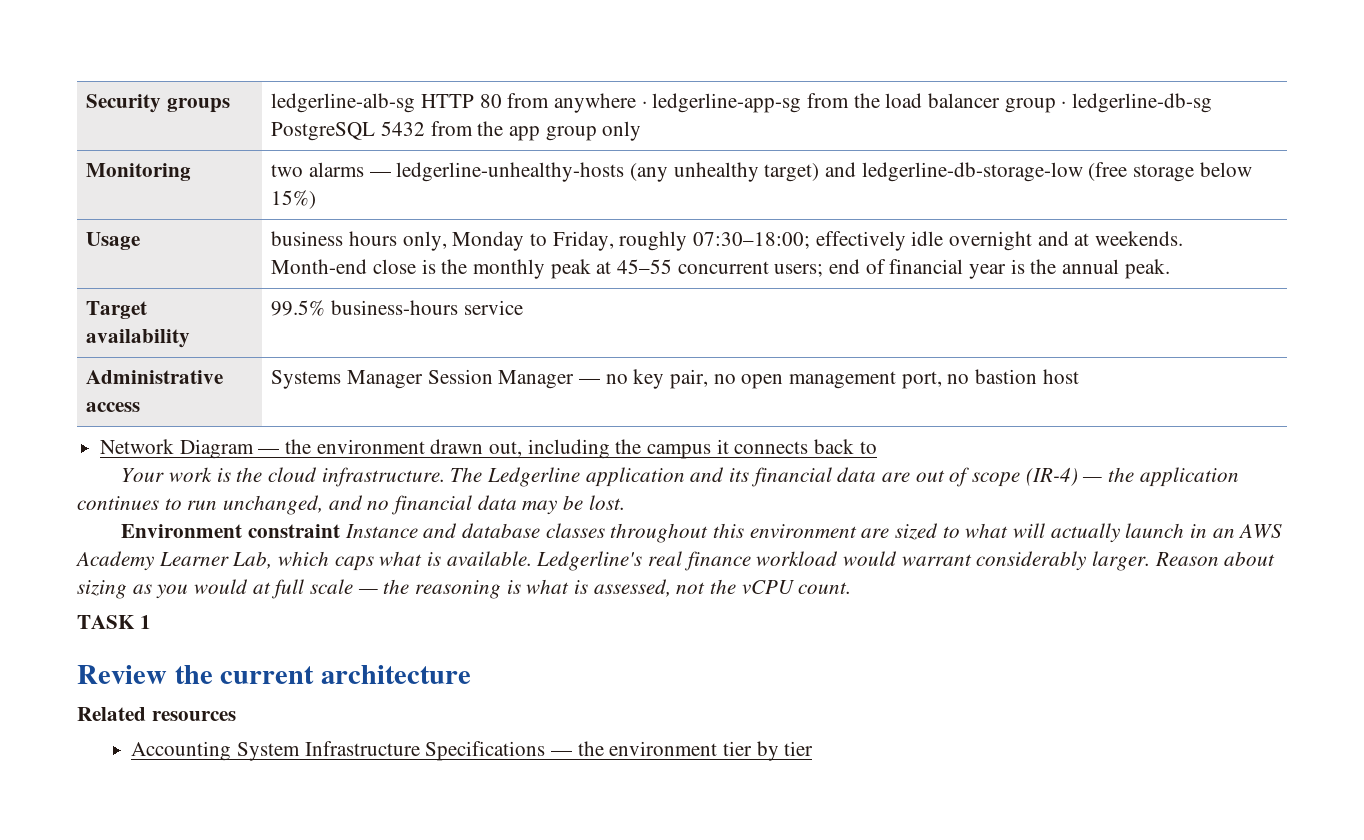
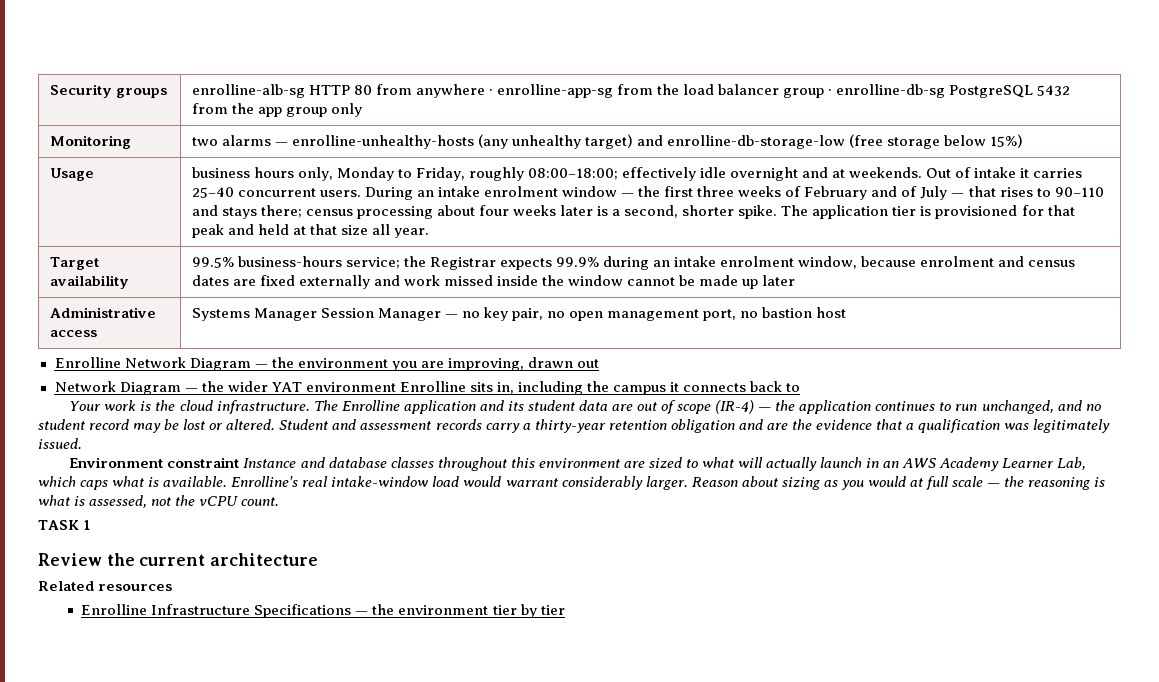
[271,93,416,113] ledgerline-alb-sg -> [191,84,305,98] enrolline-alb-sg
[652,93,802,113] ledgerline-app-sg -> [496,84,613,98] enrolline-app-sg
[1072,93,1213,113] ledgerline-db-sg -> [836,84,946,98] enrolline-db-sg
[396,162,625,182] ledgerline-unhealthy-hosts -> [291,135,474,149] enrolline-unhealthy-hosts
[861,162,1083,182] ledgerline-db-storage-low -> [666,135,845,149] enrolline-db-storage-low
[693,232,811,249] 07:30–18:00; -> [527,168,618,180] 08:00–18:00;
[271,259,1170,279] [86,301,148,319] [86,329,191,348] [271,300,523,316] Month-end close is the monthly peak at 45–55 concurrent users; end of financial year is the annual peak. // Target availability | 99.5% business-hours service -> [926,167,1083,178] [191,186,1104,200] [191,205,1075,219] [191,224,429,238] [49,257,99,270] [49,275,129,289] [191,256,1076,270] [191,275,796,289] Out of intake it carries 25–40 concurrent users. During an intake enrolment window — the first three weeks of February and of July — that rises to 90–110 and stays there; census processing about four weeks later is a second, shorter spike. The application tier is provisioned for that peak and held at that size all year. // Target availability | 99.5% business-hours service; the Registrar expects 99.9% during an intake enrolment window, because enrolment and census dates are fixed externally and work missed inside the window cannot be made up later
(1079, 376) none -> [54,357,121,368] Enrolline
[430,439,523,457] drawn out, -> [391,357,599,371] [54,381,514,395] you are improving, drawn out // Network Diagram — the wider YAT environment Enrolline sits in,
[486,467,580,487] Ledgerline -> [341,400,400,411] Enrolline
[750,467,832,487] financial -> [527,400,575,411] student
[391,495,625,515] financial data may be lost. -> [38,419,1111,433] [38,438,82,449] student record may be lost or altered. Student and assessment records carry a thirty-year retention obligation and are the evidence that a qualification was legitimately issued.
[536,551,839,571] Ledgerline's real finance workload -> [231,476,460,487] Enrolline's real intake-window load
[131,741,301,761] Accounting System -> [81,604,148,615] Enrolline

